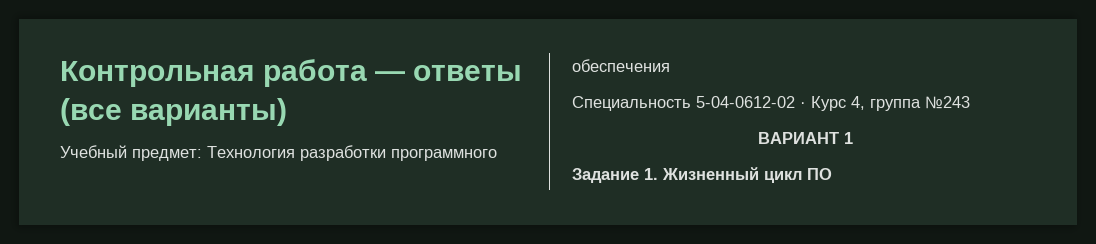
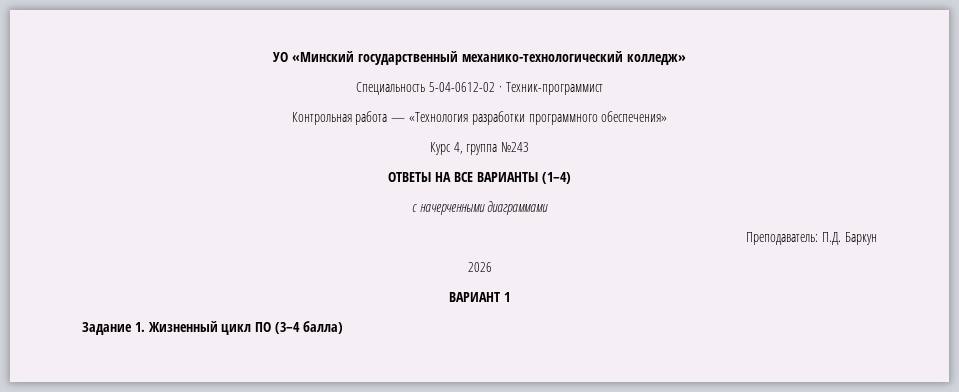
[60,59,523,87] [60,98,288,126] [60,145,497,161] [572,59,670,72] [572,96,970,111] Контрольная работа — ответы (все варианты) // Учебный предмет: Технология разработки программного обеспечения // Специальность 5-04-0612-02 · Курс 4, группа №243 -> [273,51,686,65] [356,82,603,95] [291,111,668,125] [429,142,530,155] [388,172,571,184] [411,201,549,215] [746,232,877,245] [467,262,492,272] УО «Минский государственный механико-технологический колледж» // Специальность 5-04-0612-02 · Техник-программист // Контрольная работа — «Технология разработки программного обеспечения» // Курс 4, группа №243 // ОТВЕТЫ НА ВСЕ ВАРИАНТЫ (1–4) // с начерченными диаграммами // Преподаватель: П.Д. Баркун // 2026
(832, 174) none -> [274,321,343,334] (3–4 балла)

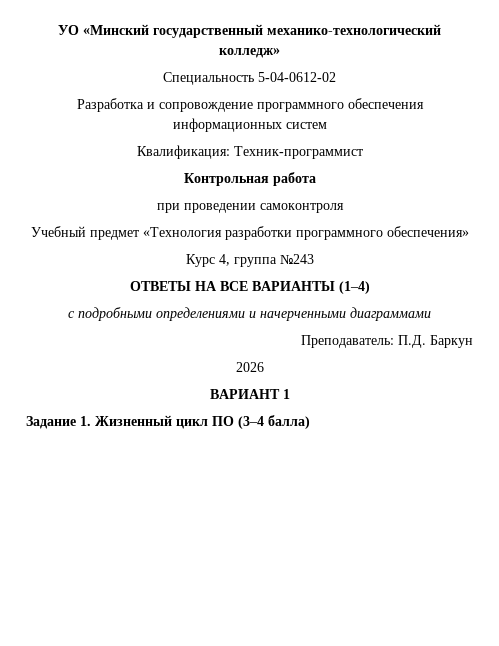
[498,82,603,95] [291,111,406,125] · Техник-программист // Контрольная работа — -> [76,98,424,112] [172,118,327,132] [136,145,363,159] [183,172,316,186] [156,203,344,213] [30,226,139,240] // Разработка и сопровождение программного обеспечения информационных систем // Квалификация: Техник-программист // Контрольная работа // при проведении самоконтроля // Учебный предмет
(417, 208) none -> [78,307,256,321] подробными определениями и

